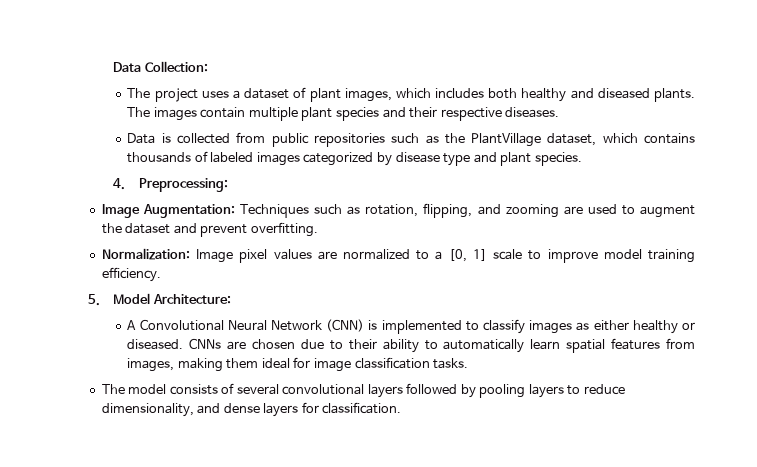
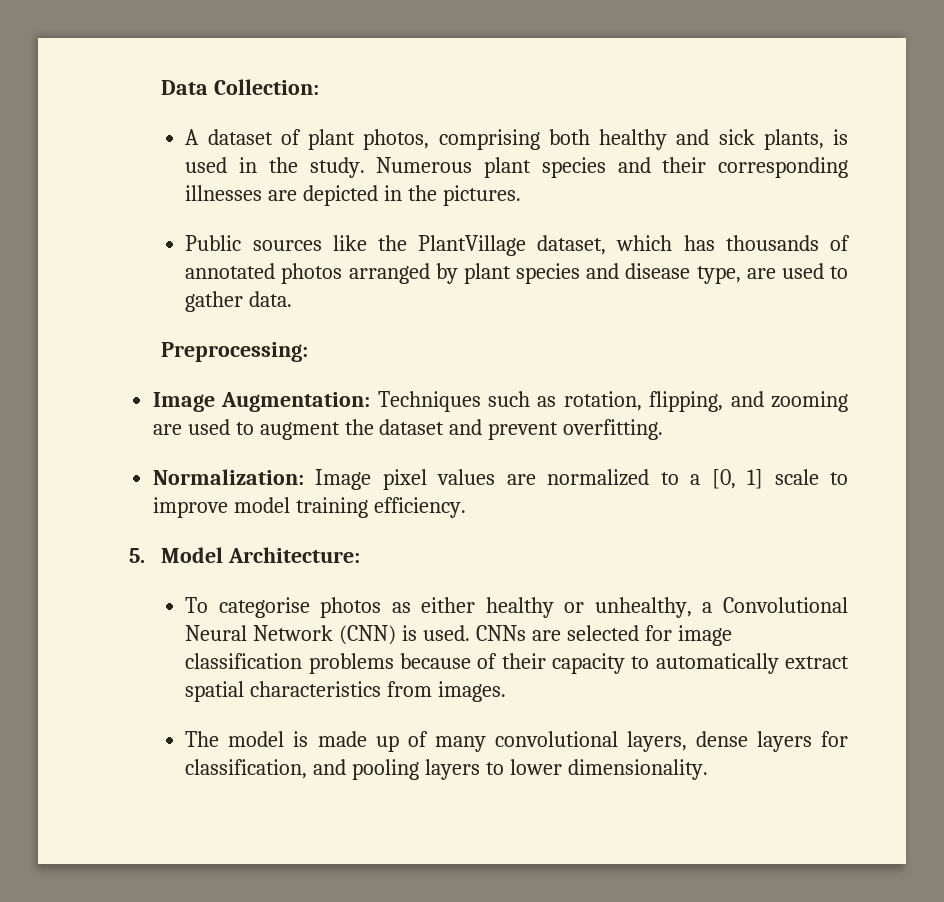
[127,87,695,102] [127,107,560,121] [127,132,439,147] The project uses a dataset of plant images, which includes both healthy and diseased plants. The images contain multiple plant species and their respective diseases. // Data is collected from public repositories such as -> [185,129,848,150] [185,157,848,178] [185,185,522,206] [185,235,367,251] A dataset of plant photos, comprising both healthy and sick plants, is used in the study. Numerous plant species and their corresponding illnesses are depicted in the pictures. // Public sources like
[643,133,695,144] contains -> [683,235,715,251] has
[210,152,582,166] [113,178,126,190] labeled images categorized by disease type and plant species. // 4. -> [185,263,849,284] [185,291,293,312] annotated photos arranged by plant species and disease type, are used to gather data. //
[127,320,137,330] A -> [185,597,713,618] To categorise photos as either healthy or unhealthy, a
[381,319,696,334] [127,338,695,353] [127,357,469,372] [101,383,625,398] [101,402,402,417] implemented to classify images as either healthy or diseased. CNNs are chosen due to their ability to automatically learn spatial features from images, making them ideal for image classification tasks. // The model consists of several convolutional layers followed by pooling layers to reduce dimensionality, and dense layers for classification. -> [423,625,732,646] [185,653,849,674] [185,681,507,702] [185,731,848,752] [185,759,708,780] used. CNNs are selected for image classification problems because of their capacity to automatically extract spatial characteristics from images. // The model is made up of many convolutional layers, dense layers for classification, and pooling layers to lower dimensionality.

